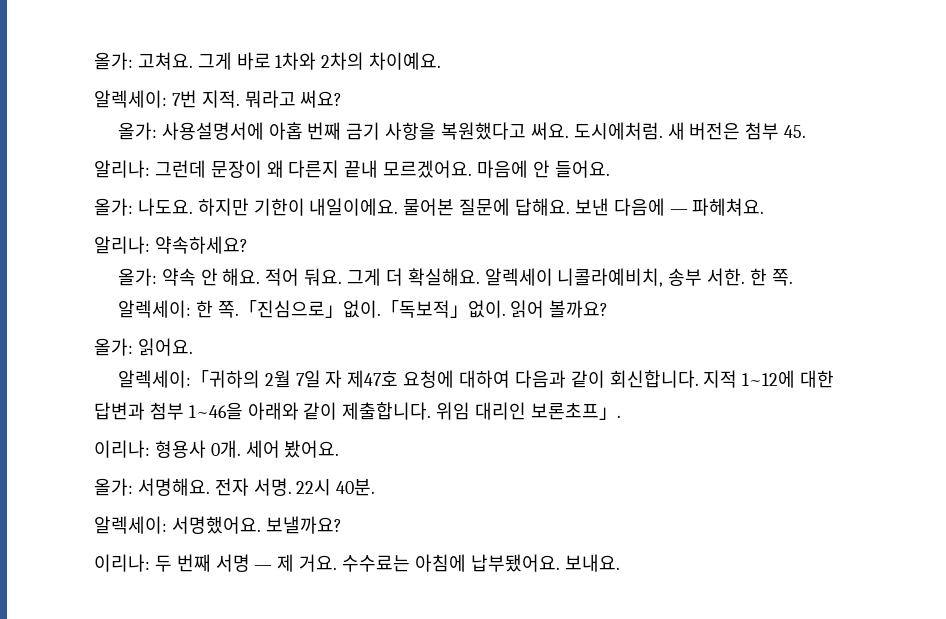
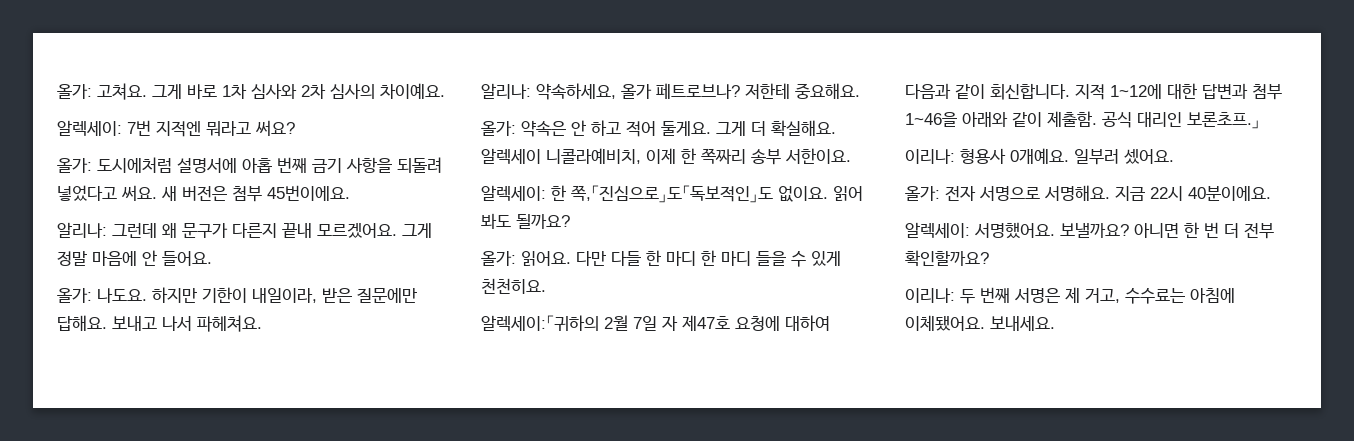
[275,52,365,70] 1차와 2차의 -> [222,83,375,99] 1차 심사와 2차 심사의
[201,90,240,108] 지적. -> [156,121,201,137] 지적엔
[161,122,264,140] 사용설명서에 -> [97,157,237,173] 도시에처럼 설명서에
[441,122,663,140] 복원했다고 써요. 도시에처럼. -> [397,157,442,173] [57,185,157,201] 되돌려 넣었다고 써요.
[784,125,807,138] 45. -> [267,185,350,201] 45번이에요.
[210,160,284,178] 문장이 왜 -> [162,223,228,238] 왜 문구가
(473, 169) none -> [402,223,432,238] [57,251,87,266] 그게 정말
[309,198,765,216] [94,236,248,254] [117,268,343,286] 내일이에요. 물어본 질문에 답해요. 보낸 다음에 — 파헤쳐요. // 알리나: 약속하세요? // 올가: 약속 안 해요. 적어 둬요. -> [252,288,417,303] [57,315,262,332] [481,83,860,100] [481,120,711,137] 내일이라, 받은 질문에만 답해요. 보내고 나서 파헤쳐요. // 알리나: 약속하세요, 올가 페트로브나? 저한테 중요해요. // 올가: 약속은 안 하고 적어 둘게요.
[668,268,793,286] 송부 서한. 한 쪽. -> [646,148,851,165] 이제 한 쪽짜리 송부 서한이요.
[217,301,239,318] 쪽. -> [571,185,591,201] 쪽,
[342,300,609,318] [94,338,193,356] 없이.「독보적」없이. 읽어 볼까요? // 올가: 읽어요. -> [667,185,863,203] [481,213,570,229] [481,250,841,267] [481,278,546,294] 도「독보적인」도 없이요. 읽어 봐도 될까요? // 올가: 읽어요. 다만 다들 한 마디 한 마디 들을 수 있게 천천히요.
[342,402,621,420] 제출합니다. 위임 대리인 보론초프」. -> [1047,111,1260,129] 제출함. 공식 대리인 보론초프.」
[210,440,340,458] [94,478,376,496] [94,516,342,534] [94,554,620,572] 0개. 세어 봤어요. // 올가: 서명해요. 전자 서명. 22시 40분. // 알렉세이: 서명했어요. 보낼까요? // 이리나: 두 번째 서명 — 제 거요. 수수료는 아침에 납부됐어요. 보내요. -> [1010,148,1174,165] [905,185,1271,201] [905,222,1274,239] [905,250,989,267] [905,287,1235,304] [905,315,1055,331] 0개예요. 일부러 셌어요. // 올가: 전자 서명으로 서명해요. 지금 22시 40분이에요. // 알렉세이: 서명했어요. 보낼까요? 아니면 한 번 더 전부 확인할까요? // 이리나: 두 번째 서명은 제 거고, 수수료는 아침에 이체됐어요. 보내세요.

